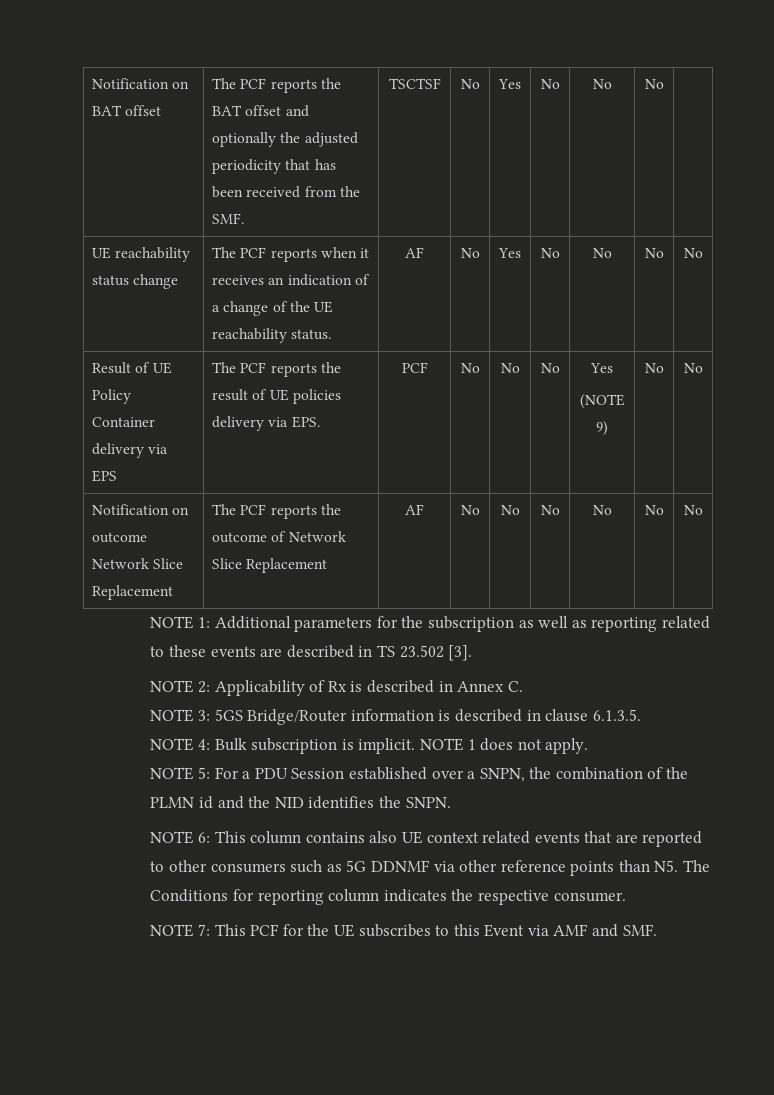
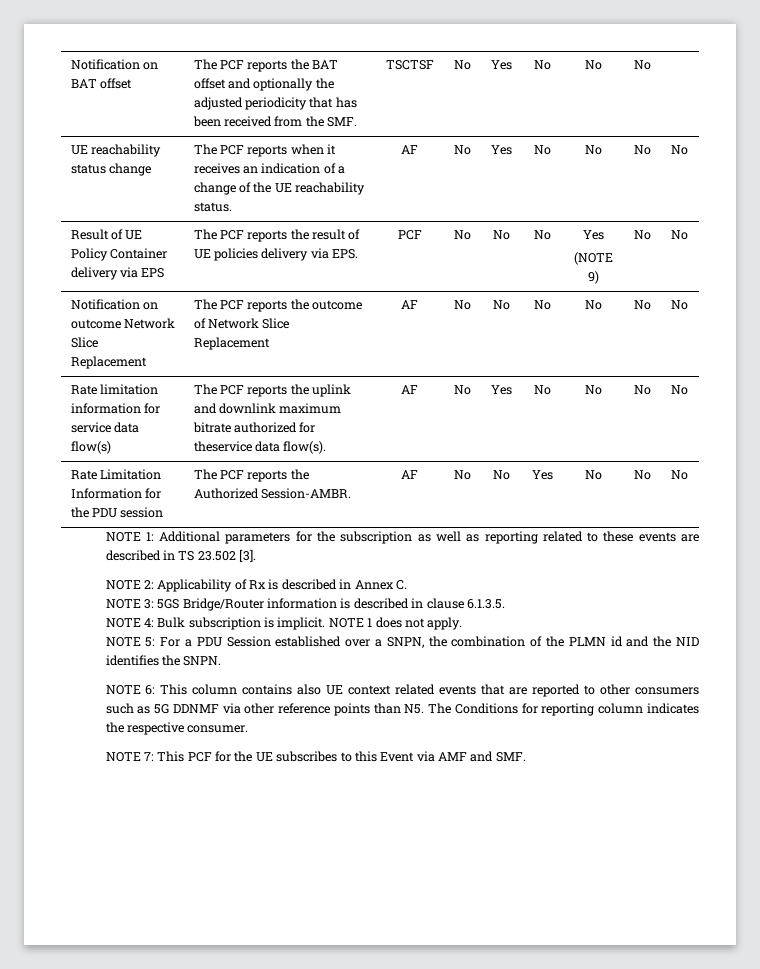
(703, 510) none -> [70,384,158,395] [70,403,160,414] [70,422,139,433] [70,441,111,454] [193,384,352,397] [193,403,342,414] [192,422,316,433] [193,441,327,454] [401,385,418,394] [453,385,471,395] [490,385,512,395] [534,385,551,395] [585,385,602,395] [633,385,651,395] [671,385,688,395] [70,469,161,480] [70,488,161,499] [70,507,164,518] [193,469,309,482] [193,488,351,499] [401,470,418,479] [453,470,471,480] [492,470,510,480] [532,470,553,480] [585,470,602,480] [633,470,651,480] [671,470,688,480] // Rate limitation information for service data flow(s) | The PCF reports the uplink and downlink maximum bitrate authorized for theservice data flow(s). | AF | No | Yes | No | No | No | No // Rate Limitation Information for the PDU session | The PCF reports the Authorized Session-AMBR. | AF | No | No | Yes | No | No | No

